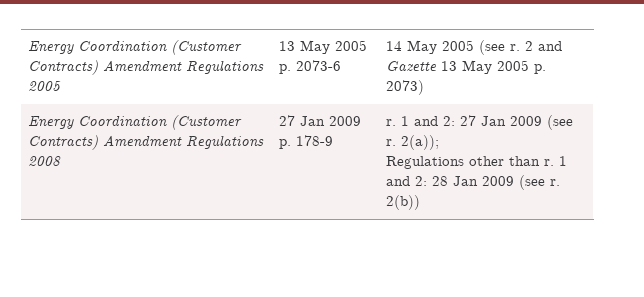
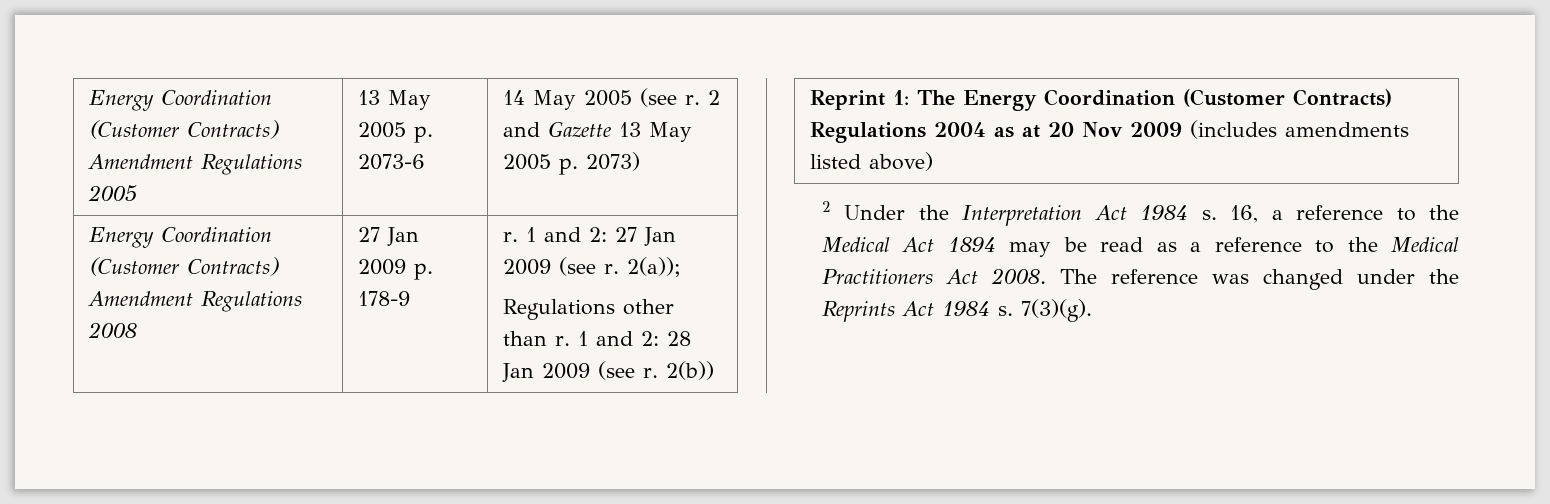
(421, 202) none -> [810,89,1393,111] [810,120,1410,143] [810,152,934,171] [821,201,1459,226] [821,237,1460,257] [821,268,1459,290] [821,299,1092,322] // Reprint 1: The Energy Coordination (Customer Contracts) Regulations 2004 as at 20 Nov 2009 (includes amendments listed above) // 2 Under the Interpretation Act 1984 s. 16, a reference to the Medical Act 1894 may be read as a reference to the Medical Practitioners Act 2008. The reference was changed under the Reprints Act 1984 s. 7(3)(g).

